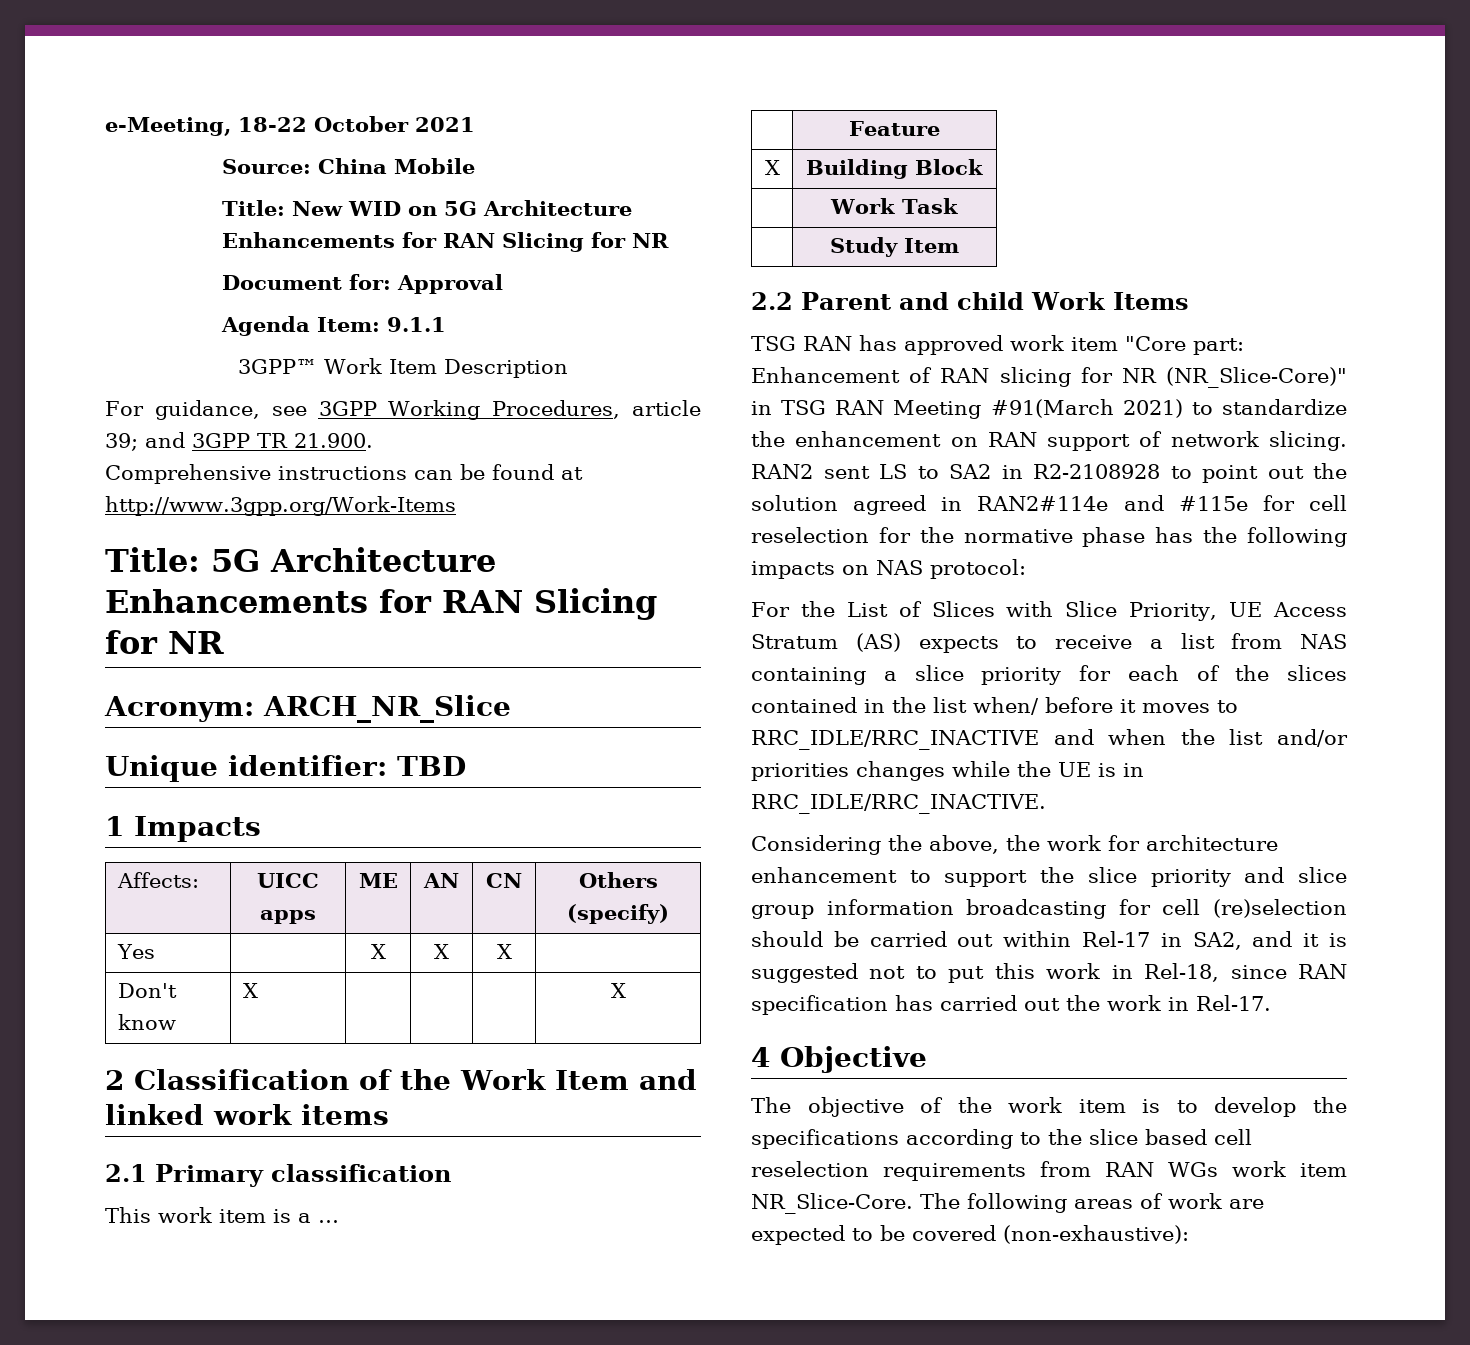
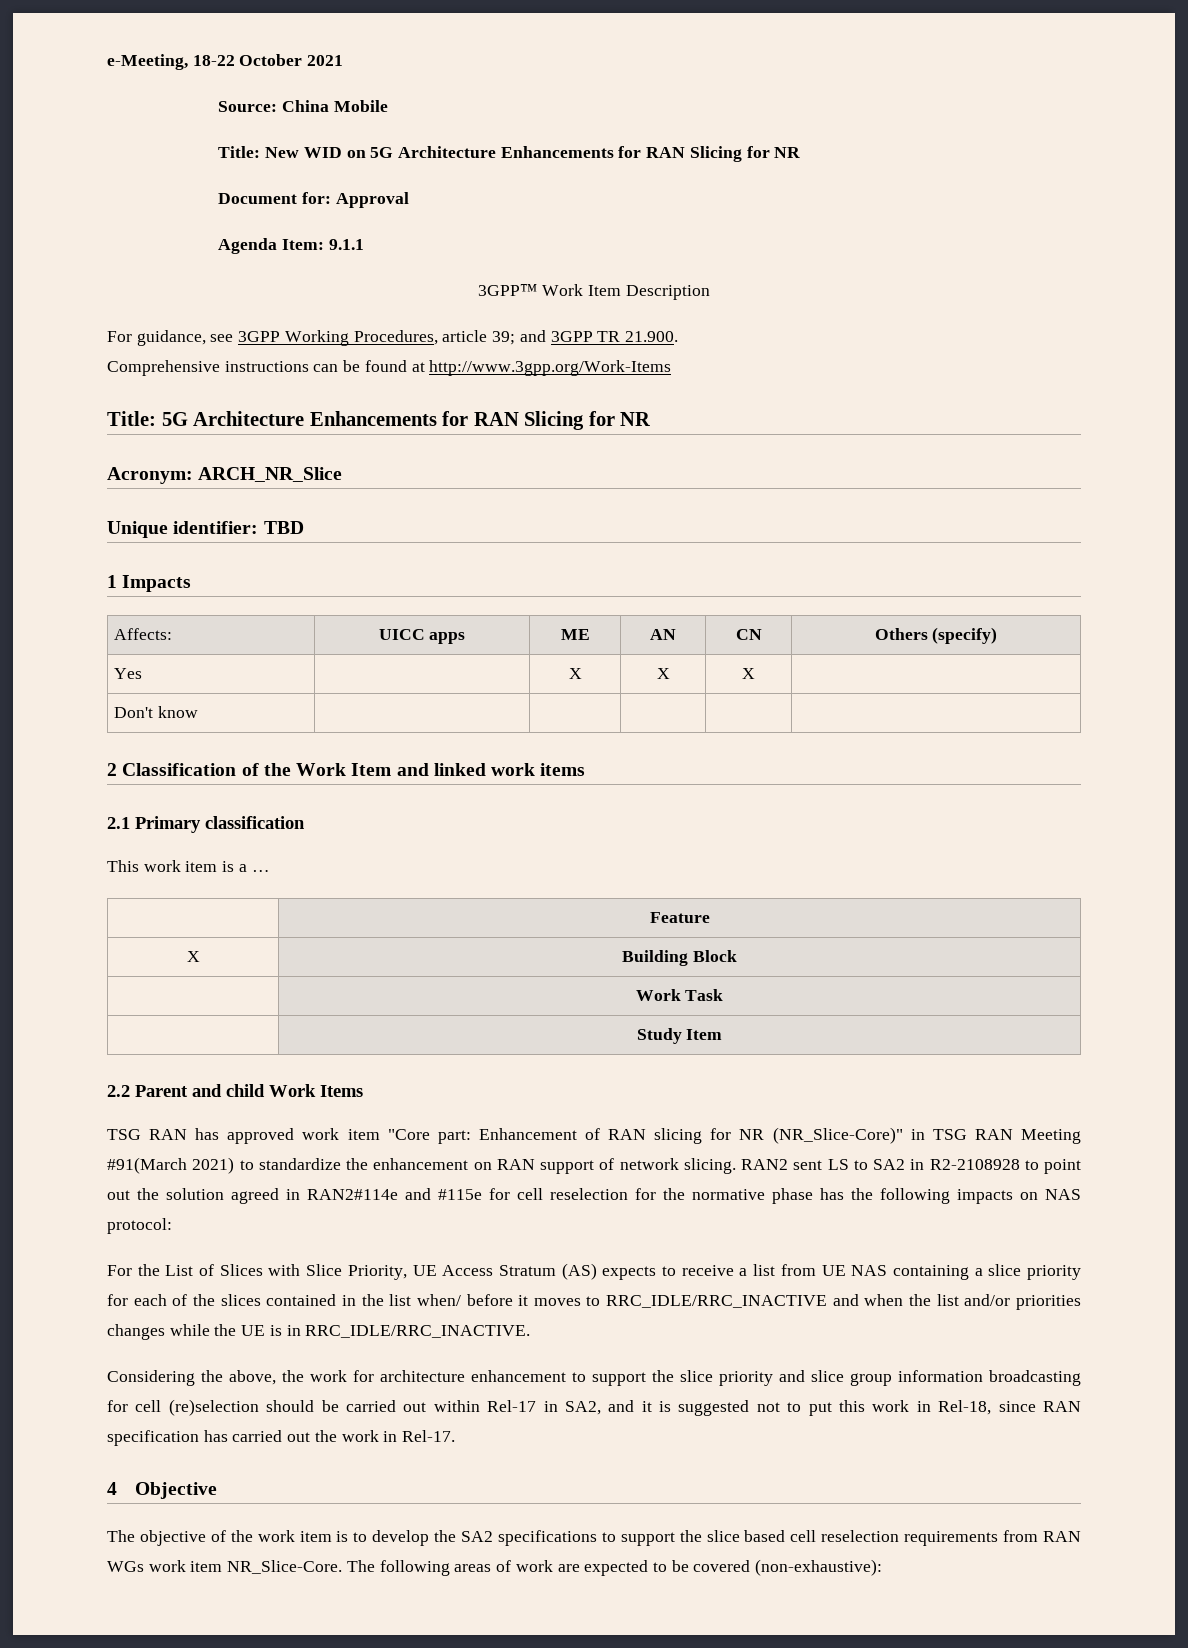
[242,983,258,998] [610,983,626,998] X | | | | X -> (198, 712) | | | |
(1283, 641) none -> [821,1265,846,1276] UE
[751,1129,1041,1149] specifications according to -> [461,1530,675,1546] SA2 specifications to support

